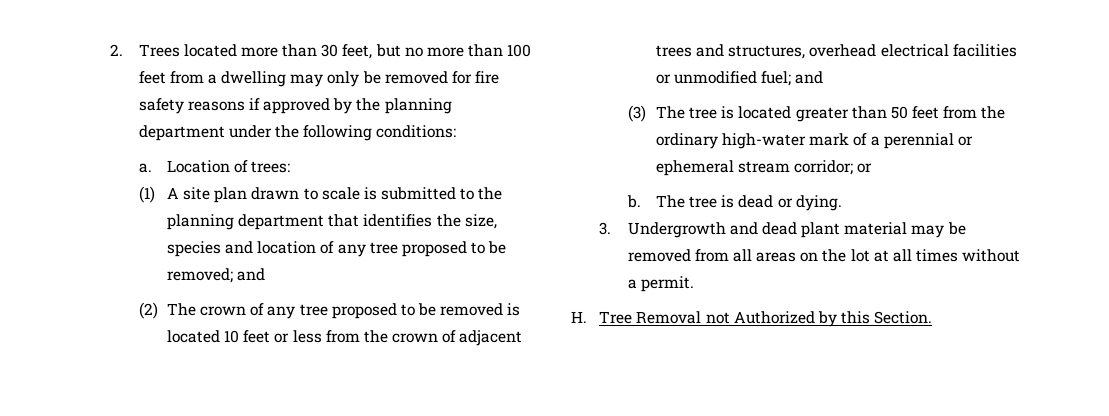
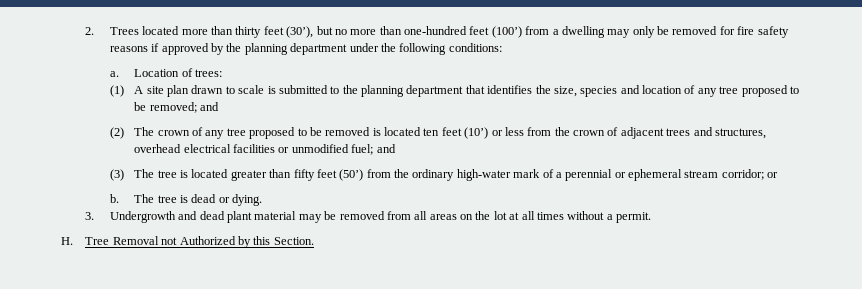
[321,44,373,59] 30 feet, -> [235,26,314,38] thirty feet (30’),
[507,44,532,57] [138,71,166,84] 100 feet -> [404,26,522,38] one-hundred feet (100’)
[223,330,271,343] 10 feet -> [423,127,489,139] ten feet (10’)
[890,106,940,119] 50 feet -> [293,169,364,181] fifty feet (50’)

